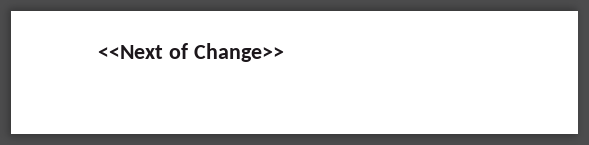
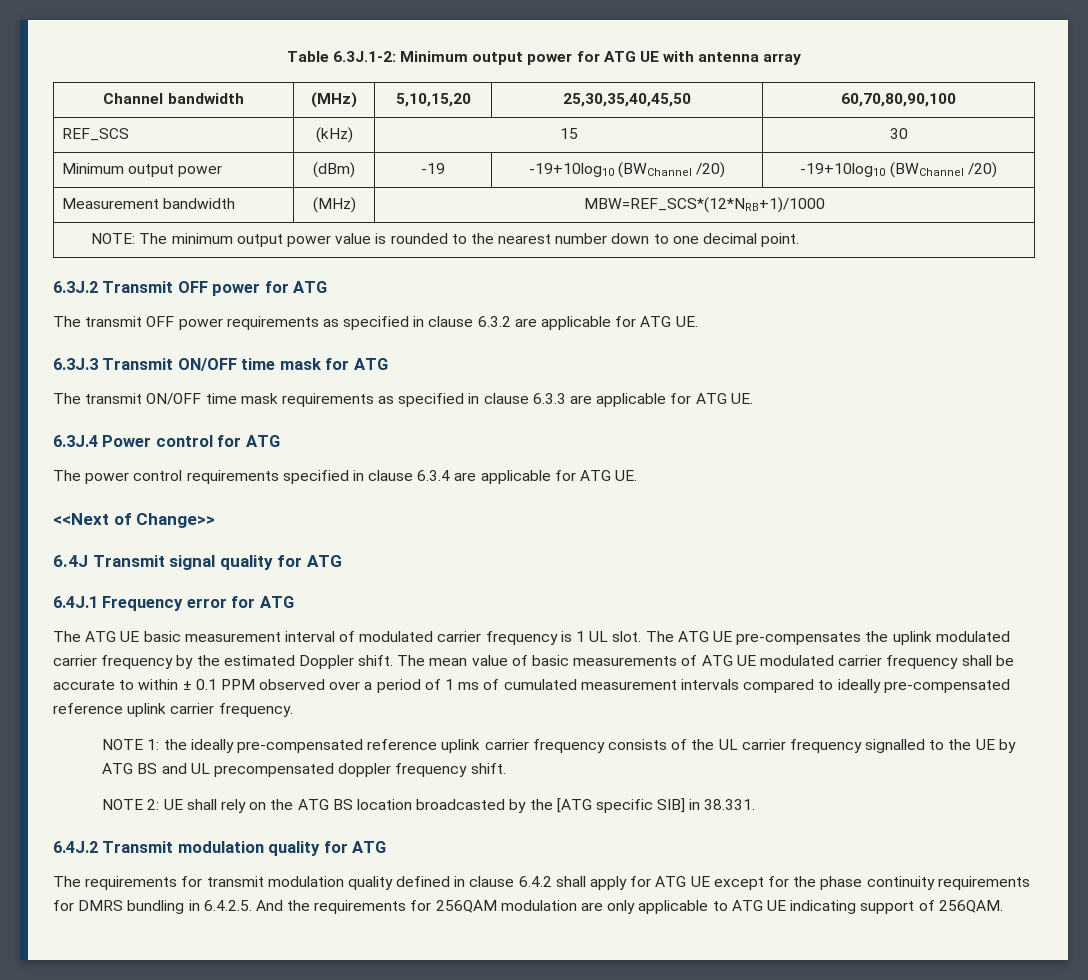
[98,43,284,62] <<Next of Change>> -> [286,51,802,65] [103,93,244,104] [311,92,357,108] [395,93,471,107] [563,93,691,107] [841,93,956,107] [61,128,129,141] [315,127,353,143] [559,128,578,139] [889,128,908,139] [61,163,223,177] [313,162,355,178] [421,163,445,174] [528,162,726,178] [800,162,997,178] [61,198,235,209] [312,197,356,213] [584,197,825,213] [91,233,800,247] [53,281,328,296] [53,316,698,330] [53,358,388,371] [53,393,753,407] [53,435,280,447] [53,470,638,484] [53,513,216,528] [53,555,342,570] [53,596,294,611] [53,631,1010,645] [53,655,1014,669] [53,679,1010,693] [53,703,293,717] [102,739,1016,753] [102,763,506,777] [102,798,756,813] [53,841,387,856] [53,876,1030,890] [53,900,1003,914] Table 6.3J.1-2: Minimum output power for ATG UE with antenna array // Channel bandwidth | (MHz) | 5,10,15,20 | 25,30,35,40,45,50 | 60,70,80,90,100 // REF_SCS | (kHz) | 15 | 30 // Minimum output power | (dBm) | -19 | -19+10log10 (BWChannel /20) | -19+10log10 (BWChannel /20) // Measurement bandwidth | (MHz) | MBW=REF_SCS*(12*NRB+1)/1000 // NOTE: The minimum output power value is rounded to the nearest number down to one decimal point. // 6.3J.2 Transmit OFF power for ATG // The transmit OFF power requirements as specified in clause 6.3.2 are applicable for ATG UE. // 6.3J.3 Transmit ON/OFF time mask for ATG // The transmit ON/OFF time mask requirements as specified in clause 6.3.3 are applicable for ATG UE. // 6.3J.4 Power control for ATG // The power control requirements specified in clause 6.3.4 are applicable for ATG UE. // <<Next of Change>> // 6.4J Transmit signal quality for ATG // 6.4J.1 Frequency error for ATG // The ATG UE basic measurement interval of modulated carrier frequency is 1 UL slot. The ATG UE pre-compensates the uplink modulated carrier frequency by the estimated Doppler shift. The mean value of basic measurements of ATG UE modulated carrier frequency shall be accurate to within ± 0.1 PPM observed over a period of 1 ms of cumulated measurement intervals compared to ideally pre-compensated reference uplink carrier frequency. // NOTE 1: the ideally pre-compensated reference uplink carrier frequency consists of the UL carrier frequency signalled to the UE by ATG BS and UL precompensated doppler frequency shift. // NOTE 2: UE shall rely on the ATG BS location broadcasted by the [ATG specific SIB] in 38.331. // 6.4J.2 Transmit modulation quality for ATG // The requirements for transmit modulation quality defined in clause 6.4.2 shall apply for ATG UE except for the phase continuity requirements for DMRS bundling in 6.4.2.5. And the requirements for 256QAM modulation are only applicable to ATG UE indicating support of 256QAM.

